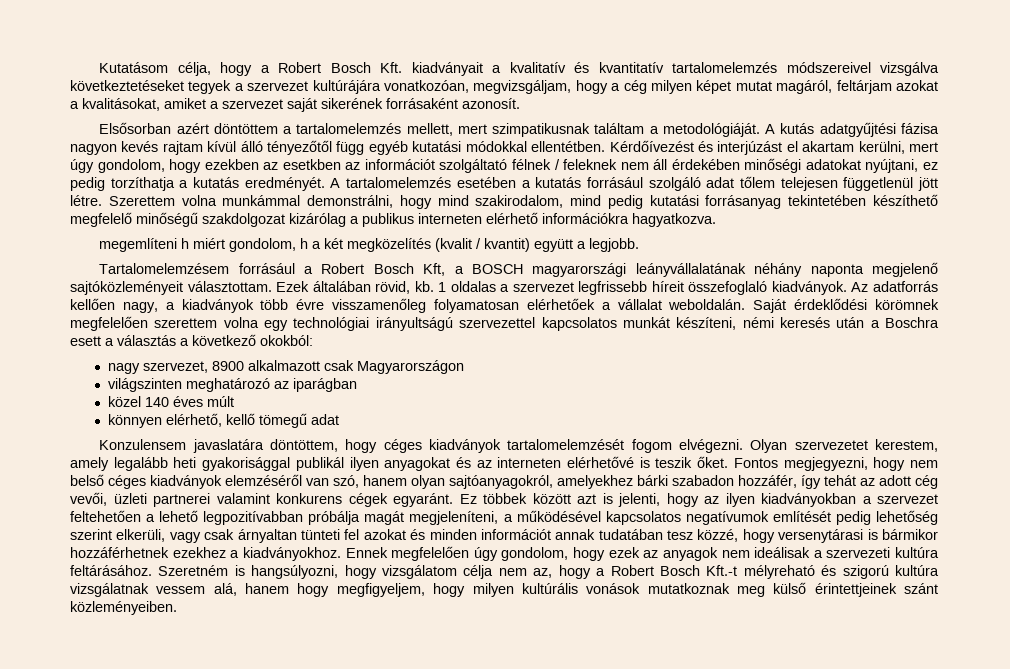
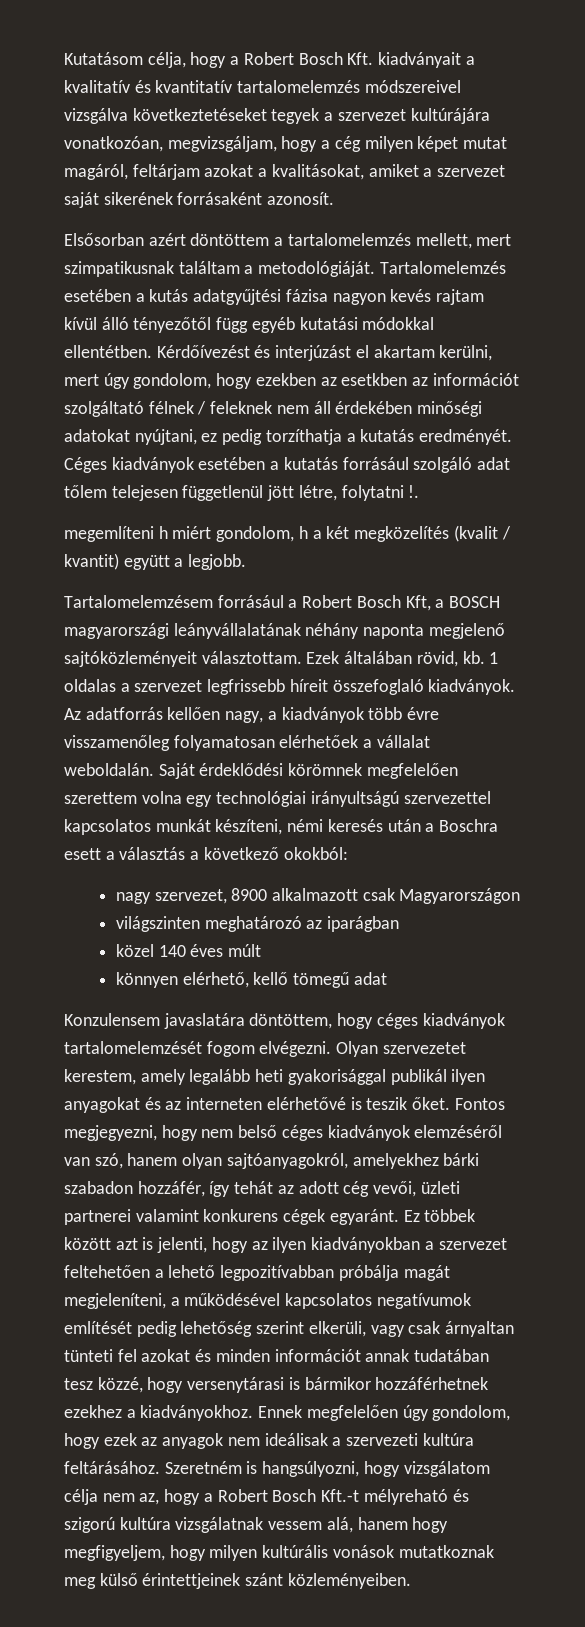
[765,124,776,134] A -> [379,261,506,274] [64,289,145,302] Tartalomelemzés esetében a
[330,177,452,188] A tartalomelemzés -> [64,457,194,473] Céges kiadványok
[70,194,938,209] [70,212,716,227] létre. Szerettem volna munkámmal demonstrálni, hogy mind szakirodalom, mind pedig kutatási forrásanyag tekintetében készíthető megfelelő minőségű szakdolgozat kizárólag a publikus interneten elérhető információkra hagyatkozva. -> [298,485,420,501] létre, folytatni !.

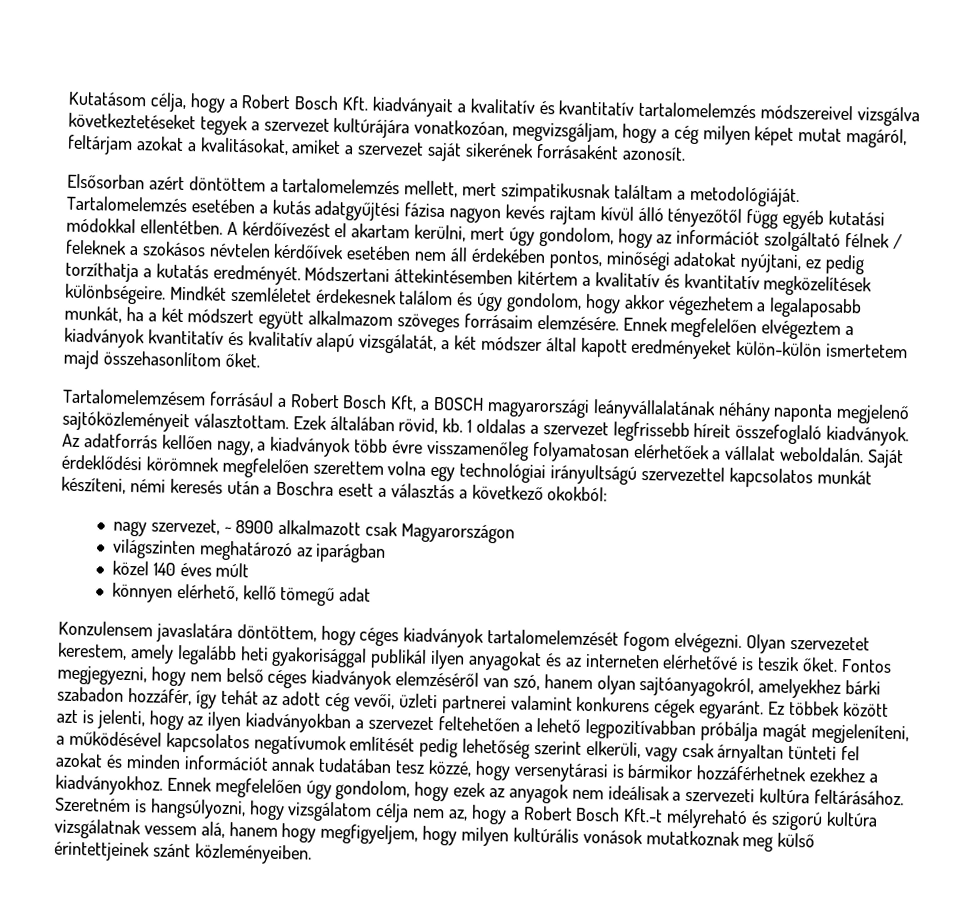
[156,345,352,361] Kérdőívezést és interjúzást -> [226,221,331,237] A kérdőívezést
[255,373,408,386] ezekben az esetkben -> (653, 238) none
(273, 407) none -> [128,241,412,261] a szokásos névtelen kérdőívek esetében
(413, 407) none -> [548,250,603,270] pontos,
[64,457,511,473] [64,485,420,501] [64,525,511,542] [64,553,247,570] Céges kiadványok esetében a kutatás forrásául szolgáló adat tőlem telejesen függetlenül jött létre, folytatni !. // megemlíteni h miért gondolom, h a két megközelítés (kvalit / kvantit) együtt a legjobb. -> [304,266,873,297] [64,283,863,319] [64,305,855,340] [64,327,909,360] [63,349,260,370] Módszertani áttekintésemben kitértem a kvalitatív és kvantitatív megközelítések különbségeire. Mindkét szemléletet érdekesnek találom és úgy gondolom, hogy akkor végezhetem a legalaposabb munkát, ha a két módszert együtt alkalmazom szöveges forrásaim elemzésére. Ennek megfelelően elvégeztem a kiadványok kvantitatív és kvalitatív alapú vizsgálatát, a két módszer által kapott eredményeket külön-külön ismertetem majd összehasonlítom őket.
(227, 896) none -> [223,526,232,534] ~

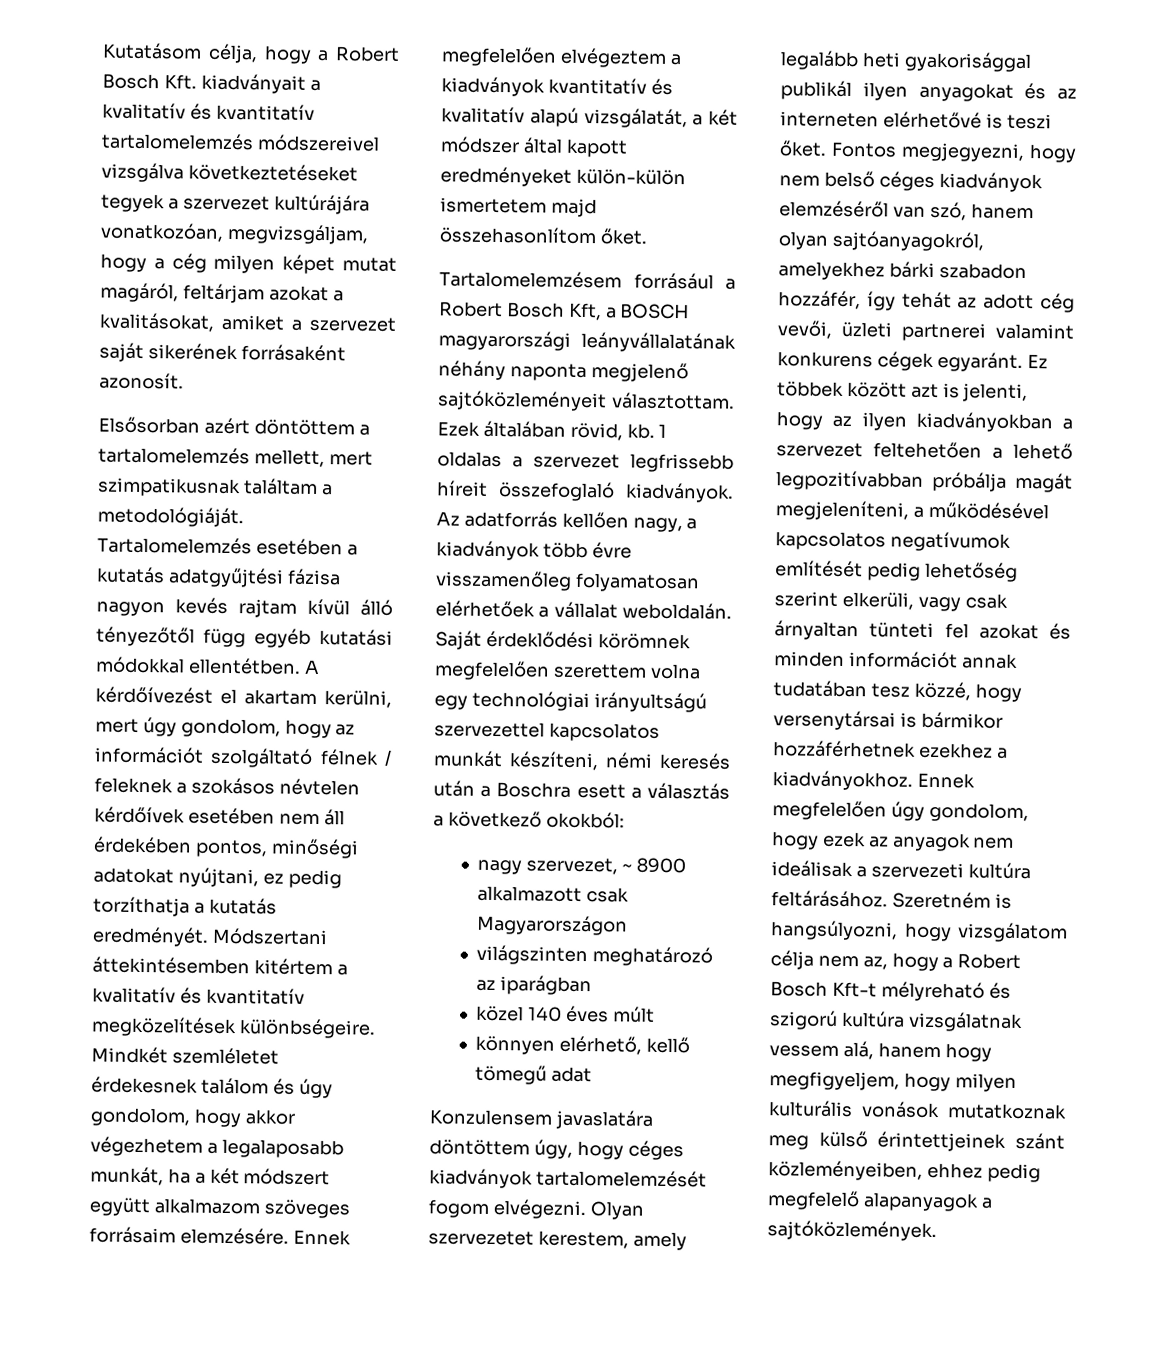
[271,199,311,215] kutás -> [96,566,165,584] kutatás
[236,624,317,642] döntöttem, -> [429,1139,573,1159] döntöttem úgy,
[757,656,801,672] teszik -> [1006,113,1052,130] teszi
[513,762,609,783] versenytárasi -> [773,710,896,731] versenytársai
[623,807,664,823] Kft.-t -> [831,981,877,998] Kft-t
[512,827,579,843] kultúrális -> [768,1100,853,1118] kulturális
[194,843,312,865] közleményeiben. -> [768,1160,1041,1183] [767,1190,993,1212] [767,1220,937,1242] közleményeiben, ehhez pedig megfelelő alapanyagok a sajtóközlemények.

